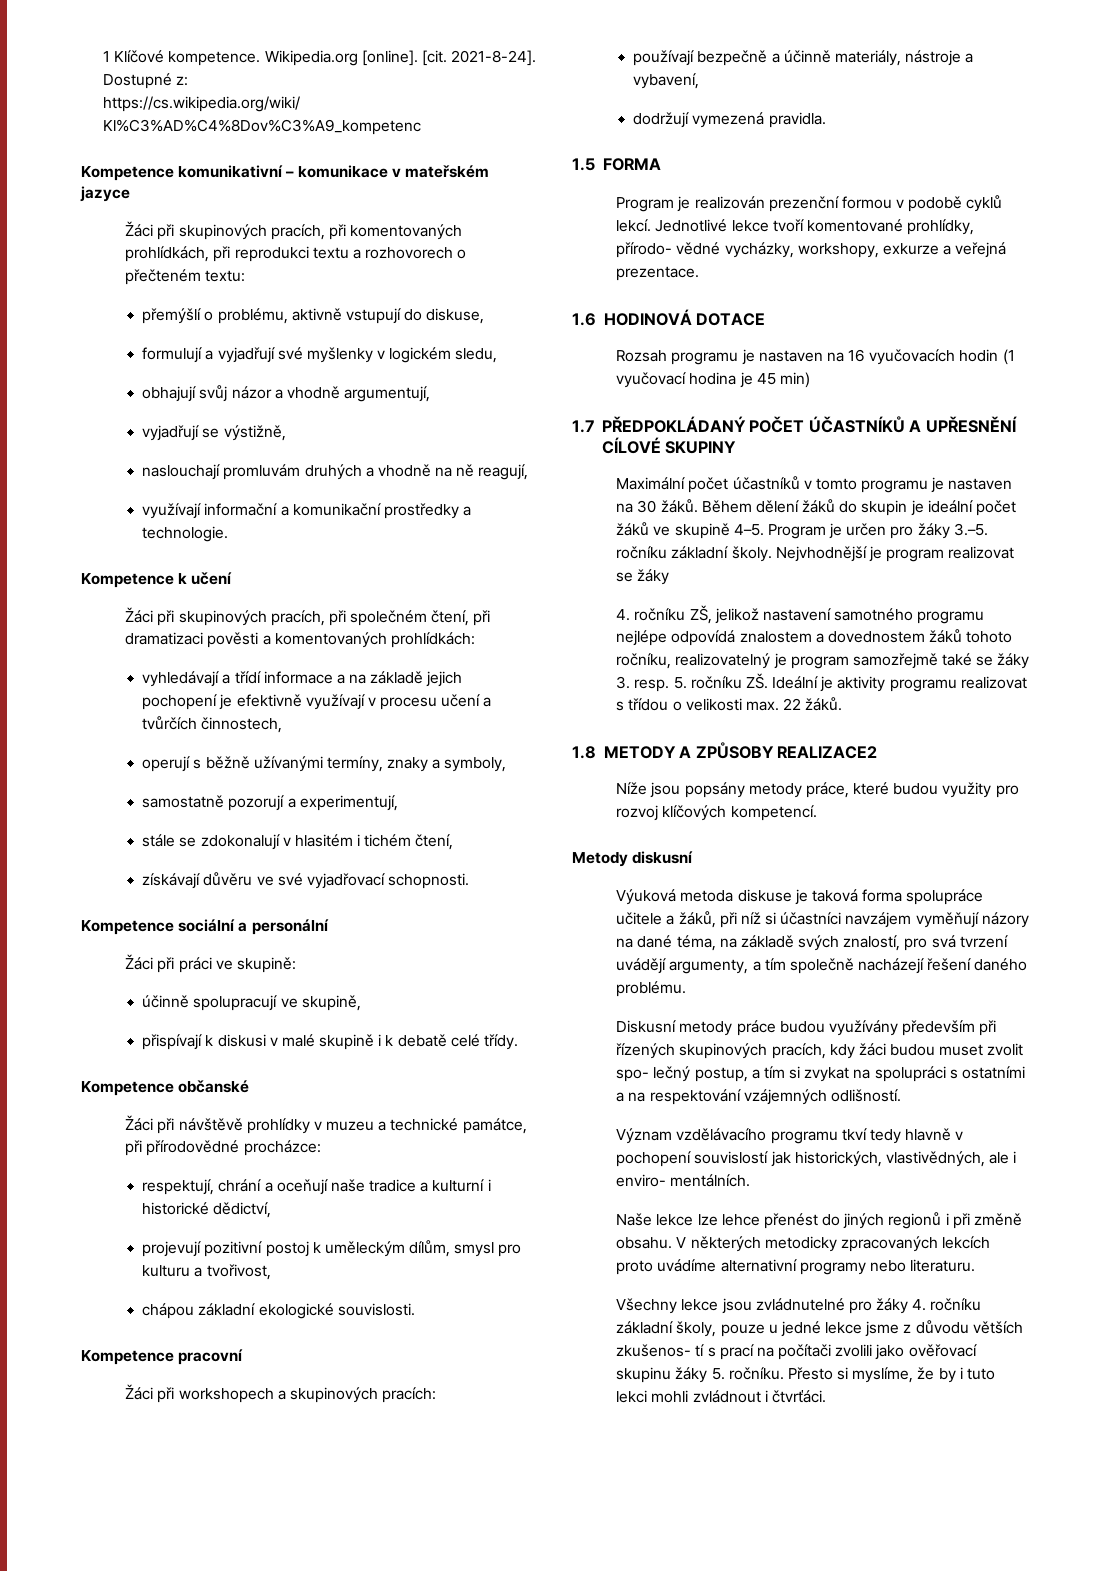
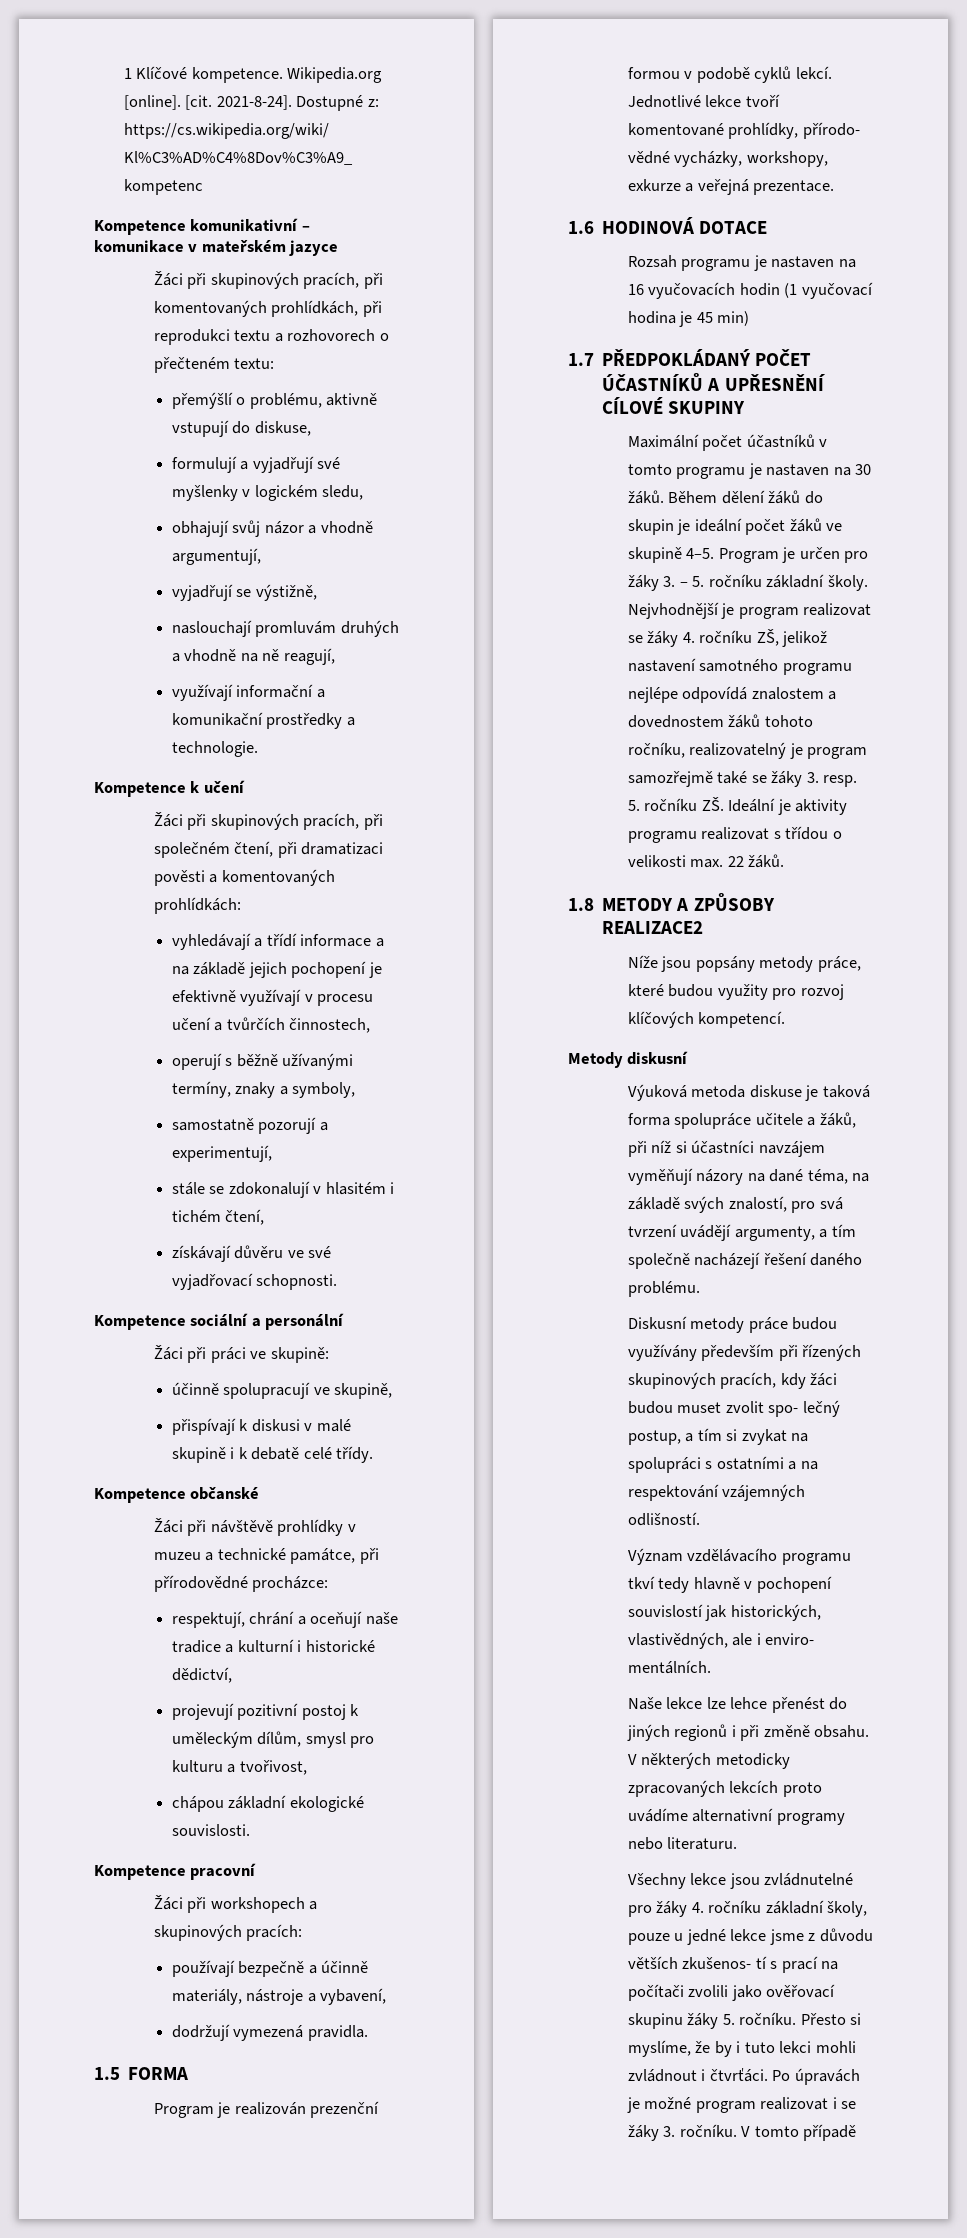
[953,523,988,536] 3.–5. -> [663,576,705,587] 3. – 5.
(670, 577) // -> (679, 639) none
(826, 1396) none -> [772,2068,860,2085] [626,2097,857,2113] [627,2124,857,2141] Po úpravách je možné program realizovat i se žáky 3. ročníku. V tomto případě

